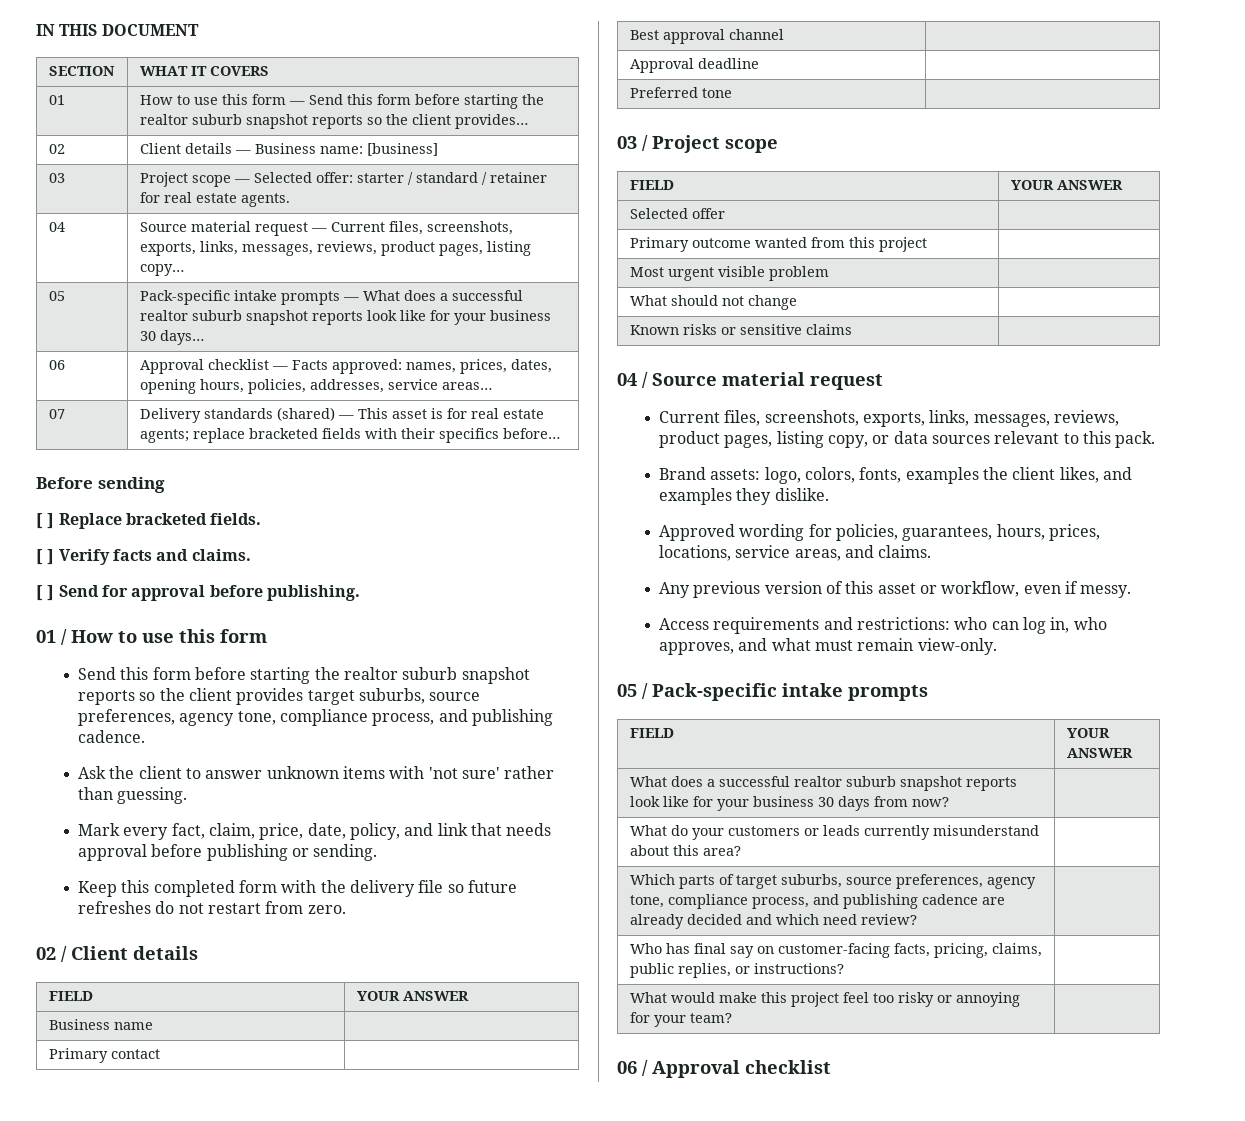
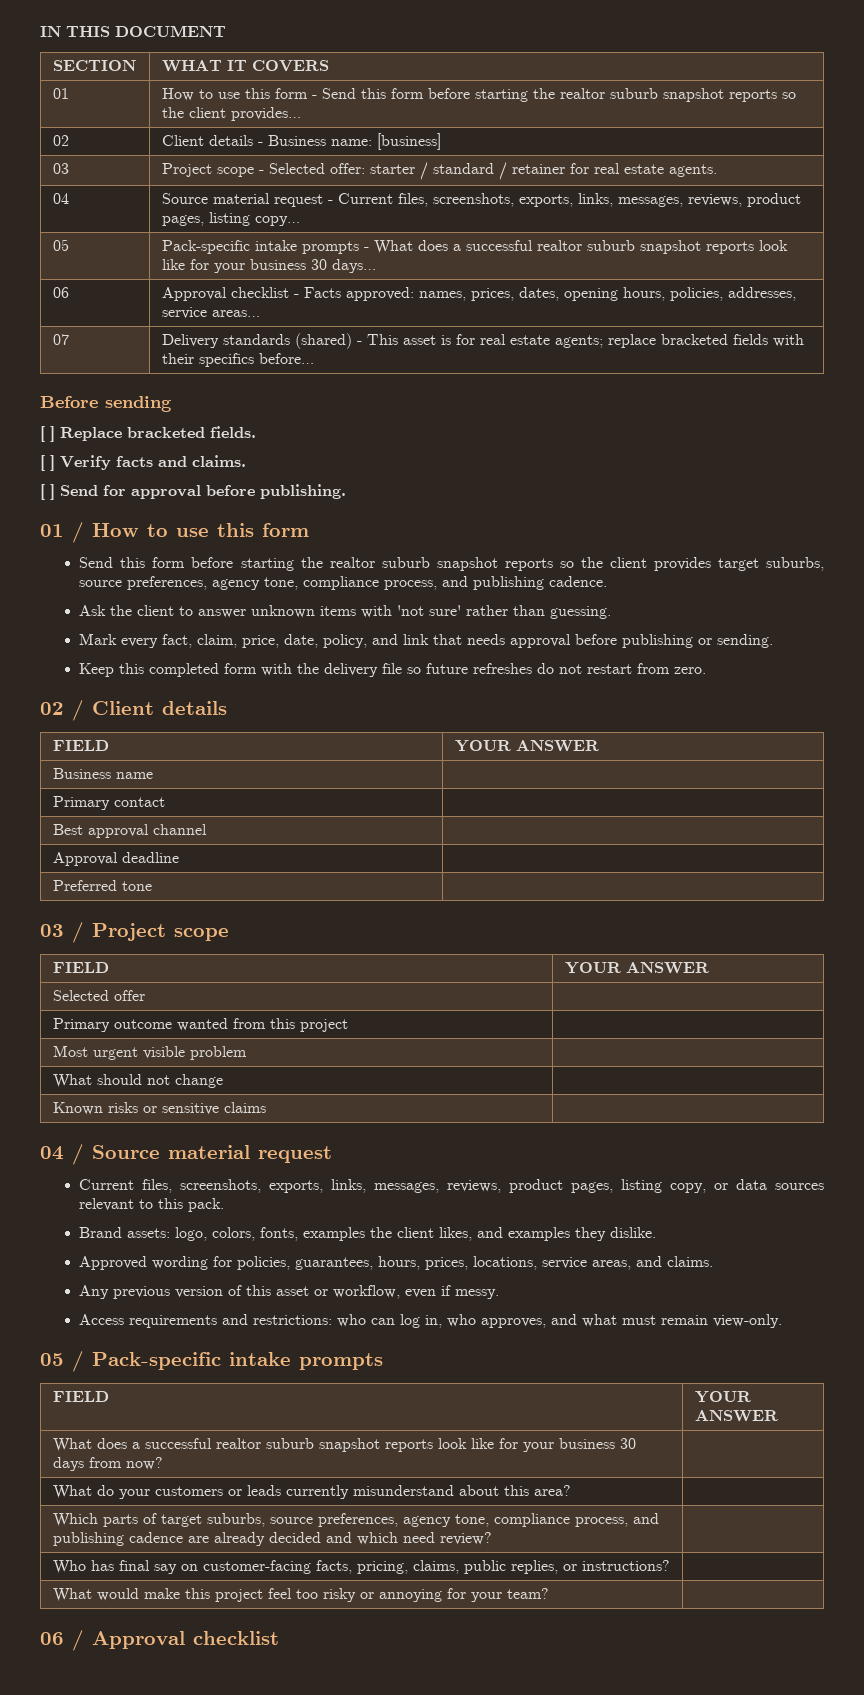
[288,101,305,105] — -> [311,95,317,99] -
[234,150,251,154] — -> [257,142,263,146] -
[233,179,250,183] — -> [258,170,264,174] -
[310,228,327,232] — -> [327,200,333,204] -
[342,297,359,301] — -> [363,247,369,251] -
[271,366,288,370] — -> [293,294,299,298] -
[337,415,354,419] — -> [356,341,362,345] -

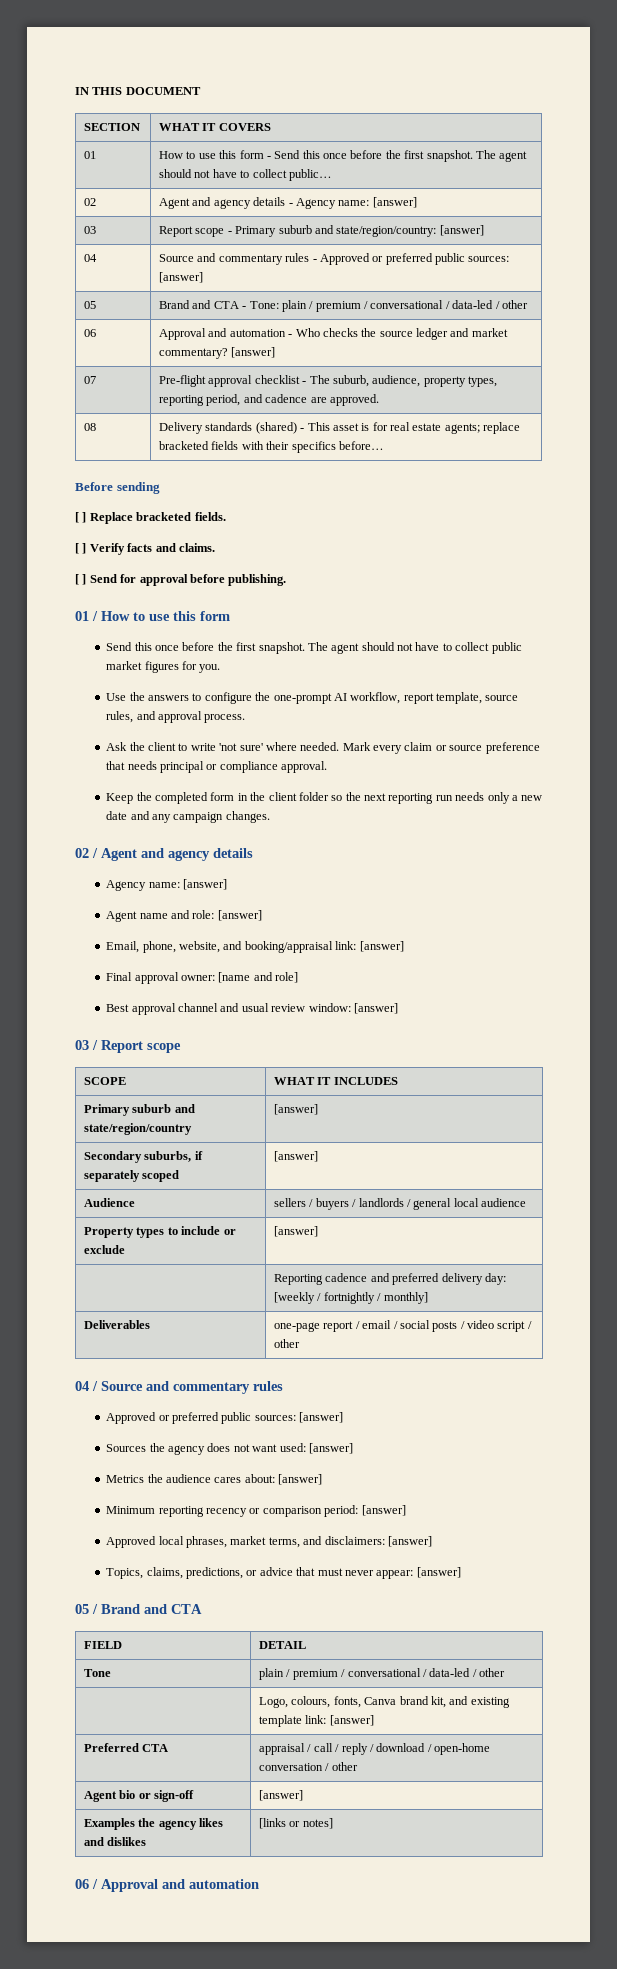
[390,88,796,102] [161,107,301,121] [52,135,69,146] [161,133,441,150] form before starting the realtor suburb snapshot reports so the client provides… // 02 | Client details - Business name: [business] -> [323,150,528,162] [159,169,332,181] [84,198,97,206] [159,197,417,209] once before the first snapshot. The agent should not have to collect public… // 02 | Agent and agency details - Agency name: [answer]
[161,163,212,177] Project -> [159,226,194,237] Report
[268,162,717,180] [52,193,69,204] [161,193,801,207] [161,212,300,226] [52,239,69,251] [161,240,788,254] [161,259,376,273] [52,287,69,298] [161,287,796,301] [161,307,260,319] [52,334,69,345] Selected offer: starter / standard / retainer for real estate agents. // 04 | Source material request - Current files, screenshots, exports, links, messages, reviews, product pages, listing copy… // 05 | Pack-specific intake prompts - What does a successful realtor suburb snapshot reports look like for your business 30 days… // 06 | Approval checklist - Facts approved: names, prices, dates, opening hours, policies, addresses, service areas… // 07 -> [235,225,484,237] [84,254,98,262] [159,253,510,265] [159,272,204,283] [84,301,97,309] [159,300,528,312] [84,329,97,337] [159,328,508,340] [159,347,276,359] [84,376,97,384] [159,375,498,387] [159,394,379,406] [84,423,97,431] Primary suburb and state/region/country: [answer] // 04 | Source and commentary rules - Approved or preferred public sources: [answer] // 05 | Brand and CTA - Tone: plain / premium / conversational / data-led / other // 06 | Approval and automation - Who checks the source ledger and market commentary? [answer] // 07 | Pre-flight approval checklist - The suburb, audience, property types, reporting period, and cadence are approved. // 08
[152,557,825,571] [79,576,608,590] [79,605,612,619] [79,633,774,648] form before starting the realtor suburb snapshot reports so the client provides target suburbs, source preferences, agency tone, compliance process, and publishing cadence. // Ask the client to answer unknown items with 'not sure' rather than guessing. // Mark every fact, claim, price, date, policy, and link that needs approval before publishing or sending. -> [155,642,522,654] [106,661,221,673] [106,692,519,704] [106,711,246,723] [106,742,540,754] [106,761,328,773] once before the first snapshot. The agent should not have to collect public market figures for you. // Use the answers to configure the one-prompt AI workflow, report template, source rules, and approval process. // Ask the client to write 'not sure' where needed. Mark every claim or source preference that needs principal or compliance approval.
[119,663,145,674] this -> [136,792,152,801] the
[261,663,707,677] [40,700,227,721] [52,740,109,751] [454,740,599,752] [52,768,153,779] [52,796,165,810] [52,824,207,838] [52,852,179,866] [52,880,152,891] with the delivery file so future refreshes do not restart from zero. // 02 / Client details // FIELD | YOUR ANSWER // Business name | // Primary contact | // Best approval channel | // Approval deadline | // Preferred tone | -> [237,792,543,804] [106,811,270,823] [75,848,253,861] [106,879,228,891] [106,910,262,922] [106,941,404,953] [106,972,299,984] [106,1003,398,1015] in the client folder so the next reporting run needs only a new date and any campaign changes. // 02 / Agent and agency details // Agency name: [answer] // Agent name and role: [answer] // Email, phone, website, and booking/appraisal link: [answer] // Final approval owner: [name and role] // Best approval channel and usual review window: [answer]
[92,923,166,941] Project -> [101,1040,143,1053] Report
[52,962,109,973] [564,962,709,974] [52,990,145,1001] [52,1018,348,1032] [52,1045,247,1060] [52,1074,223,1088] [52,1102,266,1115] [40,1144,332,1165] [79,1179,825,1193] [79,1198,225,1212] [79,1227,657,1241] [79,1256,714,1270] [79,1285,500,1299] [79,1314,783,1328] [40,1351,383,1372] [52,1391,109,1402] [694,1391,751,1403] [694,1410,778,1422] [52,1438,636,1452] [52,1457,163,1471] [52,1485,571,1499] [52,1513,659,1527] [52,1532,492,1546] [52,1560,670,1574] [52,1588,549,1602] FIELD | YOUR ANSWER // Selected offer | // Primary outcome wanted from this project | // Most urgent visible problem | // What should not change | // Known risks or sensitive claims | // 04 / Source material request // Current files, screenshots, exports, links, messages, reviews, product pages, listing copy, or data sources relevant to this pack. // Brand assets: logo, colors, fonts, examples the client likes, and examples they dislike. // Approved wording for policies, guarantees, hours, prices, locations, service areas, and claims. // Any previous version of this asset or workflow, even if messy. // Access requirements and restrictions: who can log in, who approves, and what must remain view-only. // 05 / Pack-specific intake prompts // FIELD | YOUR ANSWER // What does a successful realtor suburb snapshot reports look like for your business 30 days from now? | // What do your customers or leads currently misunderstand about this area? | // Which parts of target suburbs, source preferences, agency tone, compliance process, and publishing cadence are already decided and which need review? | // Who has final say on customer-facing facts, pricing, claims, public replies, or instructions? | // What would make this project feel too risky or annoying for your team? | -> [84,1077,127,1085] [274,1077,398,1085] [84,1104,195,1116] [84,1123,193,1135] [274,1104,319,1115] [84,1151,203,1163] [84,1170,180,1182] [274,1151,319,1162] [84,1198,136,1207] [274,1198,527,1210] [84,1226,236,1238] [84,1245,126,1254] [274,1226,319,1237] [274,1273,506,1285] [274,1292,428,1304] [84,1320,151,1329] [274,1320,532,1332] [274,1339,301,1348] [75,1381,283,1394] [106,1412,344,1424] [106,1443,353,1455] [106,1474,323,1485] [106,1505,406,1517] [106,1536,432,1548] [106,1567,461,1579] [75,1604,202,1614] [84,1641,123,1649] [259,1641,307,1649] [84,1669,112,1677] [259,1668,506,1680] [259,1696,510,1708] [259,1715,374,1727] [84,1743,169,1752] [259,1743,491,1755] [259,1762,358,1771] [84,1790,195,1802] [259,1790,304,1801] [84,1818,224,1830] [84,1837,147,1846] [259,1818,333,1829] SCOPE | WHAT IT INCLUDES // Primary suburb and state/region/country | [answer] // Secondary suburbs, if separately scoped | [answer] // Audience | sellers / buyers / landlords / general local audience // Property types to include or exclude | [answer] // | Reporting cadence and preferred delivery day: [weekly / fortnightly / monthly] // Deliverables | one-page report / email / social posts / video script / other // 04 / Source and commentary rules // Approved or preferred public sources: [answer] // Sources the agency does not want used: [answer] // Metrics the audience cares about: [answer] // Minimum reporting recency or comparison period: [answer] // Approved local phrases, market terms, and disclaimers: [answer] // Topics, claims, predictions, or advice that must never appear: [answer] // 05 / Brand and CTA // FIELD | DETAIL // Tone | plain / premium / conversational / data-led / other // | Logo, colours, fonts, Canva brand kit, and existing template link: [answer] // Preferred CTA | appraisal / call / reply / download / open-home conversation / other // Agent bio or sign-off | [answer] // Examples the agency likes and dislikes | [links or notes]
[193,1631,279,1645] checklist -> [162,1879,259,1889] and automation

